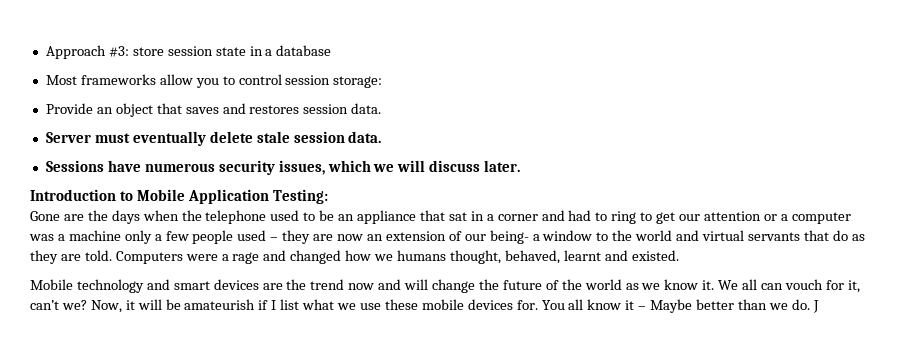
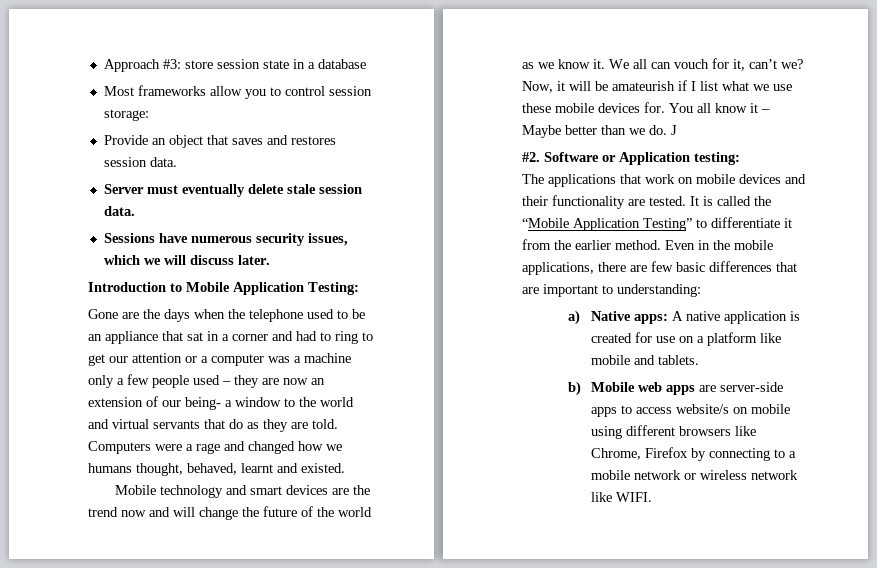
(819, 306) none -> [522,152,740,165] [522,174,806,187] [522,195,771,209] [522,217,792,231] [522,239,773,250] [522,261,797,275] [522,284,701,297] [567,310,800,325] [590,332,781,346] [590,355,699,365] [567,381,783,396] [590,404,790,417] [590,425,756,439] [590,447,796,461] [590,470,798,480] [590,492,652,502] // #2. Software or Application testing: // The applications that work on mobile devices and their functionality are tested. It is called the “Mobile Application Testing” to differentiate it from the earlier method. Even in the mobile applications, there are few basic differences that are important to understanding: // a) Native apps: A native application is created for use on a platform like mobile and tablets. // b) Mobile web apps are server-side apps to access website/s on mobile using different browsers like Chrome, Firefox by connecting to a mobile network or wireless network like WIFI.

